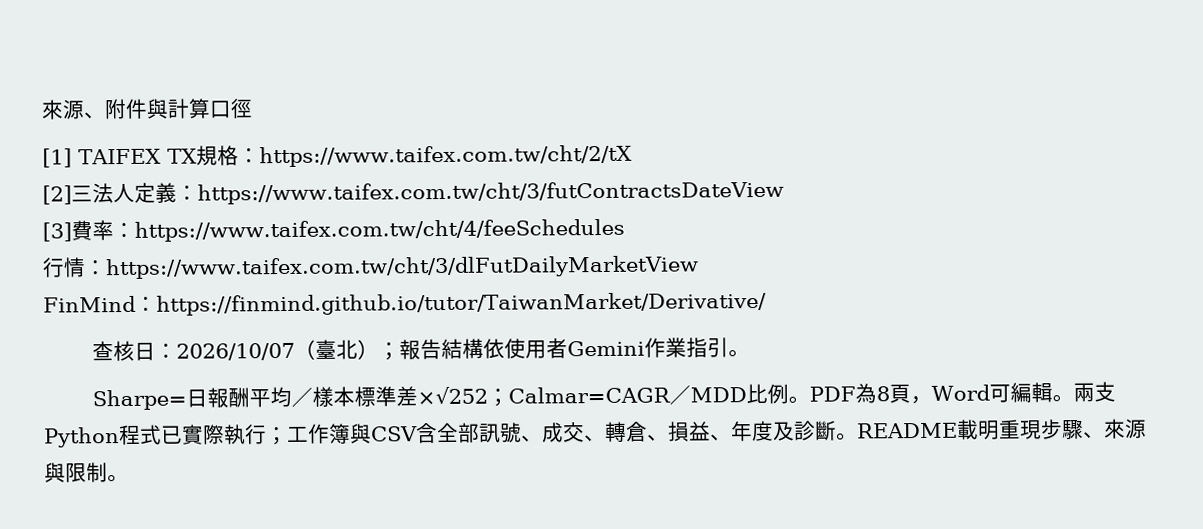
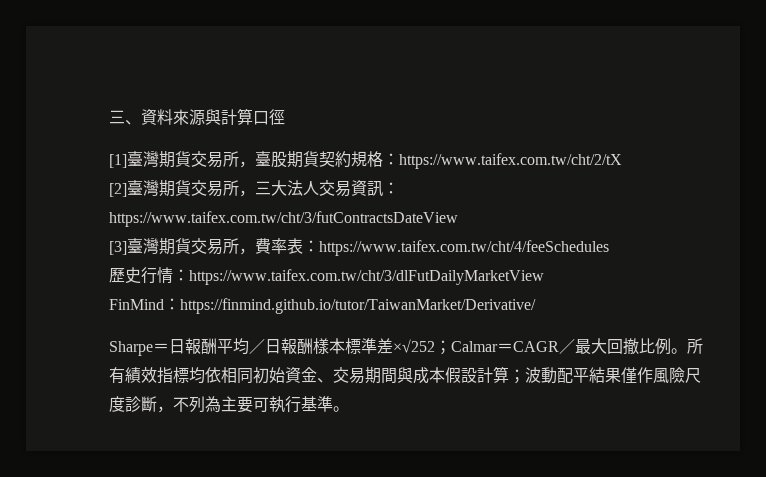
[41,98,148,120] 來源、附件 -> [109,109,205,126] 三、資料來源
[78,144,632,168] [42,180,784,205] [42,220,114,242] TAIFEX TX規格：https://www.taifex.com.tw/cht/2/tX // [2]三法人定義：https://www.taifex.com.tw/cht/3/futContractsDateView // [3]費率 -> [127,151,622,169] [109,180,399,197] [109,211,458,227] [109,238,303,255] 臺灣期貨交易所，臺股期貨契約規格：https://www.taifex.com.tw/cht/2/tX // [2]臺灣期貨交易所，三大法人交易資訊：https://www.taifex.com.tw/cht/3/futContractsDateView // [3]臺灣期貨交易所，費率表
(625, 230) none -> [109,267,141,284] 歷史
[91,337,750,362] [91,389,187,411] 查核日：2026/10/07（臺北）；報告結構依使用者Gemini作業指引。 // Sharpe= -> [109,341,169,356] Sharpe＝
(313, 396) none -> [265,338,313,355] 日報酬
[507,381,1116,405] [44,418,1147,448] [44,462,108,483] Calmar=CAGR／MDD比例。PDF為8頁，Word可編輯。兩支Python程式已實際執行；工作簿與CSV含全部訊號、成交、轉倉、損益、年度及診斷。README載明重現步驟、來源與限制 -> [451,338,703,355] [109,366,701,384] [109,396,333,413] Calmar＝CAGR／最大回撤比例。所有績效指標均依相同初始資金、交易期間與成本假設計算；波動配平結果僅作風險尺度診斷，不列為主要可執行基準

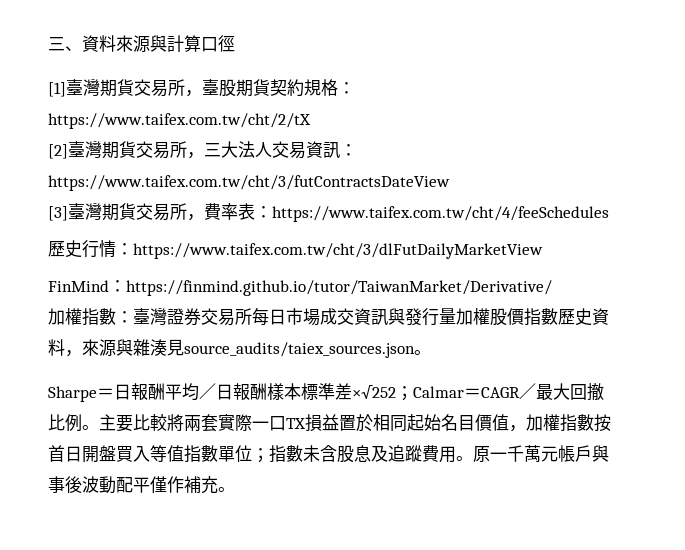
(536, 306) none -> [48,308,609,326] [48,339,431,358] // 加權指數：臺灣證券交易所每日市場成交資訊與發行量加權股價指數歷史資料，來源與雜湊見source_audits/taiex_sources.json。
[687,338,703,354] [109,366,701,384] [109,396,333,413] 所有績效指標均依相同初始資金、交易期間與成本假設計算；波動配平結果僅作風險尺度診斷，不列為主要可執行基準 -> [99,414,611,432] [48,445,609,463] [48,476,218,494] 主要比較將兩套實際一口TX損益置於相同起始名目價值，加權指數按首日開盤買入等值指數單位；指數未含股息及追蹤費用。原一千萬元帳戶與事後波動配平僅作補充

